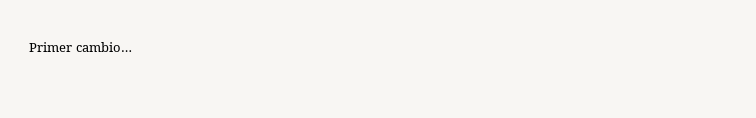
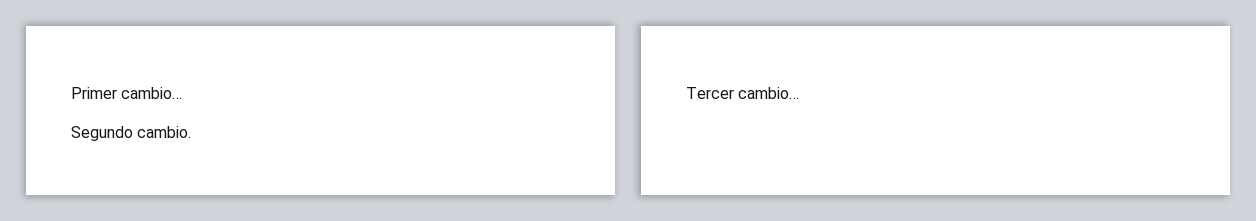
(132, 47) none -> [71,126,192,141] [686,87,800,99] // Segundo cambio. // Tercer cambio…

